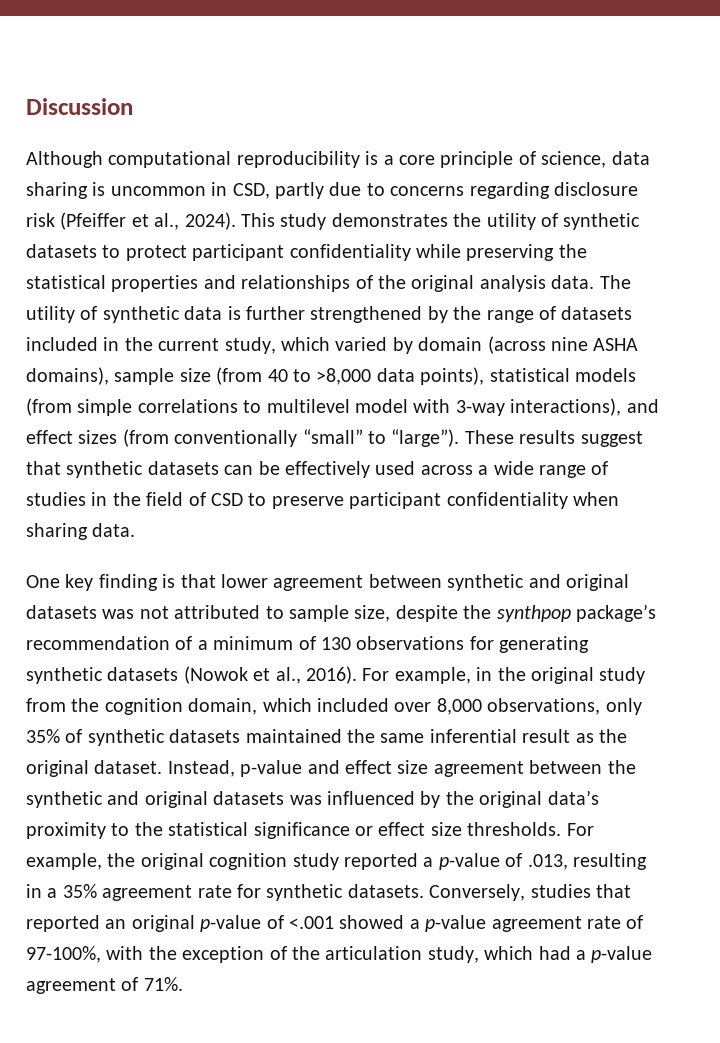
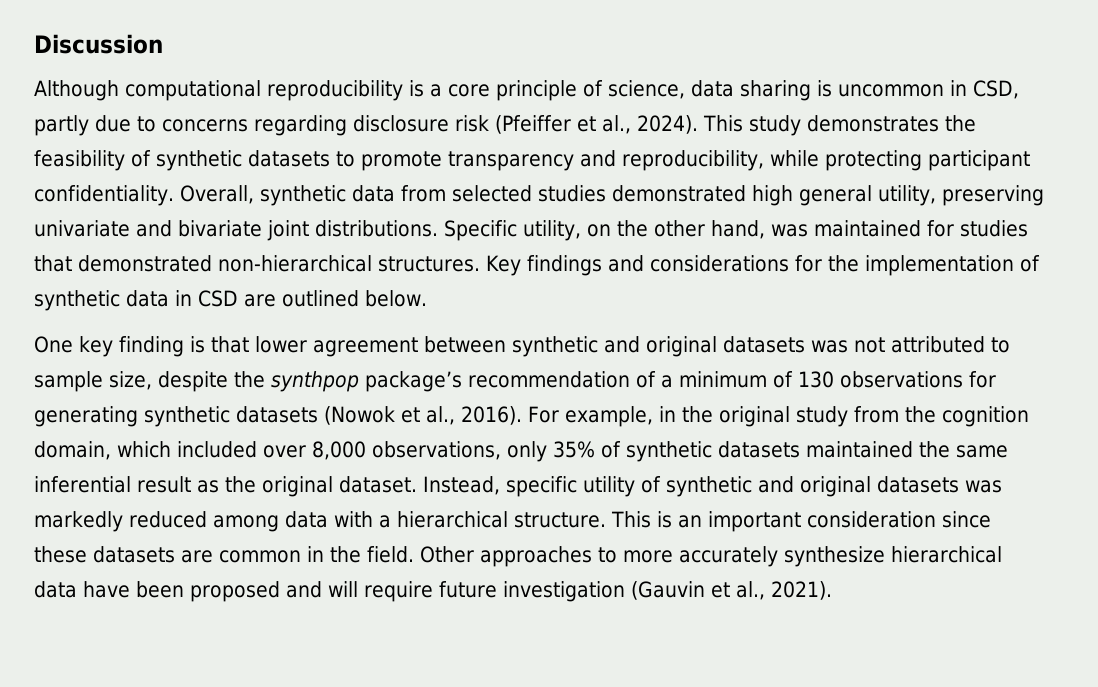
[486,213,536,230] utility -> [34,150,125,171] feasibility
[125,244,587,261] [26,275,631,292] [26,306,633,323] [26,336,639,354] [26,367,636,385] [26,398,659,416] [26,429,643,447] [26,461,609,478] [26,492,619,509] [26,523,136,540] protect participant confidentiality while preserving the statistical properties and relationships of the original analysis data. The utility of synthetic data is further strengthened by the range of datasets included in the current study, which varied by domain (across nine ASHA domains), sample size (from 40 to >8,000 data points), statistical models (from simple correlations to multilevel model with 3-way interactions), and effect sizes (from conventionally “small” to “large”). These results suggest that synthetic datasets can be effectively used across a wide range of studies in the field of CSD to preserve participant confidentiality when sharing data. -> [361,150,1030,171] [34,185,1044,206] [34,220,1028,241] [34,255,1040,276] [34,290,427,311] promote transparency and reproducibility, while protecting participant confidentiality. Overall, synthetic data from selected studies demonstrated high general utility, preserving univariate and bivariate joint distributions. Specific utility, on the other hand, was maintained for studies that demonstrated non-hierarchical structures. Key findings and considerations for the implementation of synthetic data in CSD are outlined below.
[240,760,636,777] [26,790,599,808] [26,822,594,839] [26,853,647,870] [26,884,631,901] [26,915,644,932] [26,946,653,963] [26,977,183,994] p-value and effect size agreement between the synthetic and original datasets was influenced by the original data’s proximity to the statistical significance or effect size thresholds. For example, the original cognition study reported a p-value of .013, resulting in a 35% agreement rate for synthetic datasets. Conversely, studies that reported an original p-value of <.001 showed a p-value agreement rate of 97-100%, with the exception of the articulation study, which had a p-value agreement of 71%. -> [506,476,1002,497] [34,511,991,532] [34,546,1002,567] [34,581,832,602] specific utility of synthetic and original datasets was markedly reduced among data with a hierarchical structure. This is an important consideration since these datasets are common in the field. Other approaches to more accurately synthesize hierarchical data have been proposed and will require future investigation (Gauvin et al., 2021).

